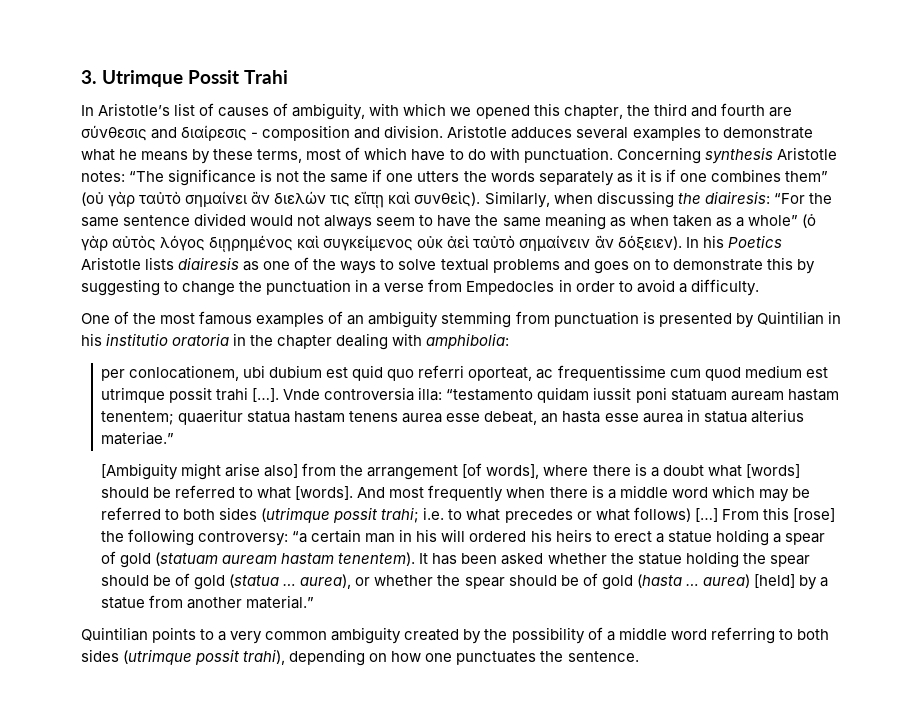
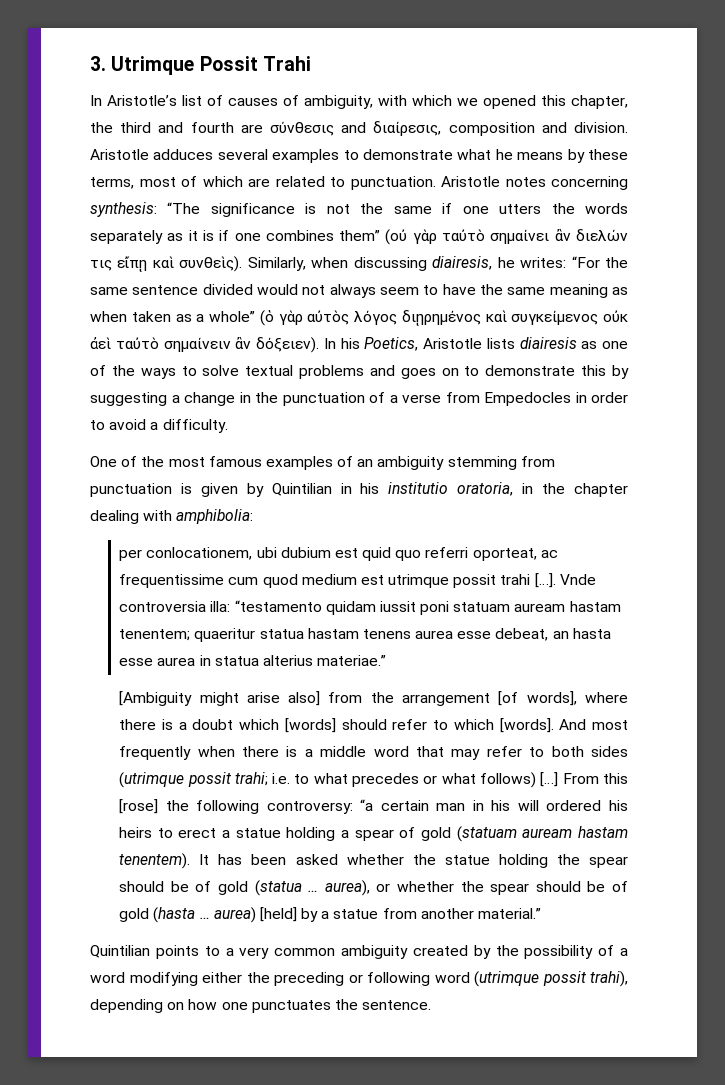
[181,125,259,141] διαίρεσις - -> [373,121,442,136] διαίρεσις,
[411,147,837,164] [81,171,125,182] have to do with punctuation. Concerning synthesis Aristotle notes: -> [248,176,628,190] [90,202,157,217] are related to punctuation. Aristotle notes concerning synthesis:
[677,191,770,204] the diairesis: -> [432,256,567,270] diairesis, he writes:
[727,235,782,248] Poetics -> [364,337,419,351] Poetics,
[164,281,236,296] to change -> [171,392,251,406] a change in
[355,279,369,292] in -> [369,392,385,403] of
[658,313,732,327] presented -> [200,483,238,497] given
[172,333,230,346] oratoria -> [457,482,514,496] oratoria,
[707,465,742,477] what -> [239,719,280,730] which
[153,485,292,499] be referred to what -> [392,719,494,730] refer to which
[711,485,810,502] [101,507,162,520] which may be referred -> [415,746,522,760] that may refer
[618,627,829,644] [81,649,119,662] middle word referring to both sides -> [90,972,470,986] word modifying either the preceding or following word

